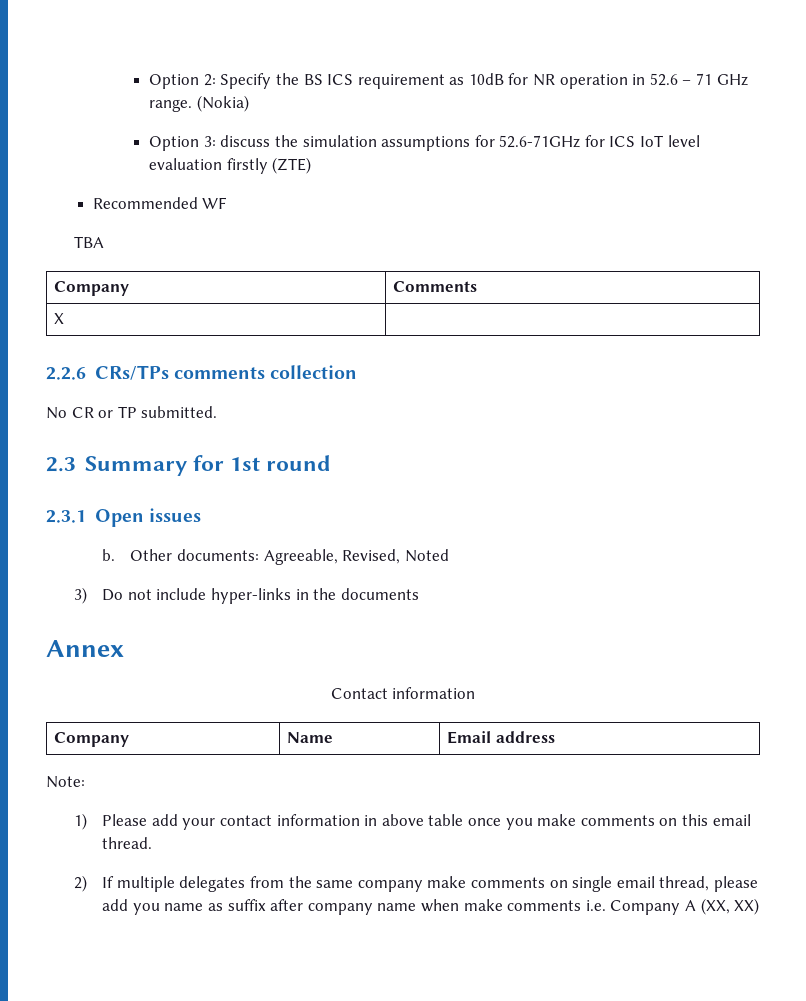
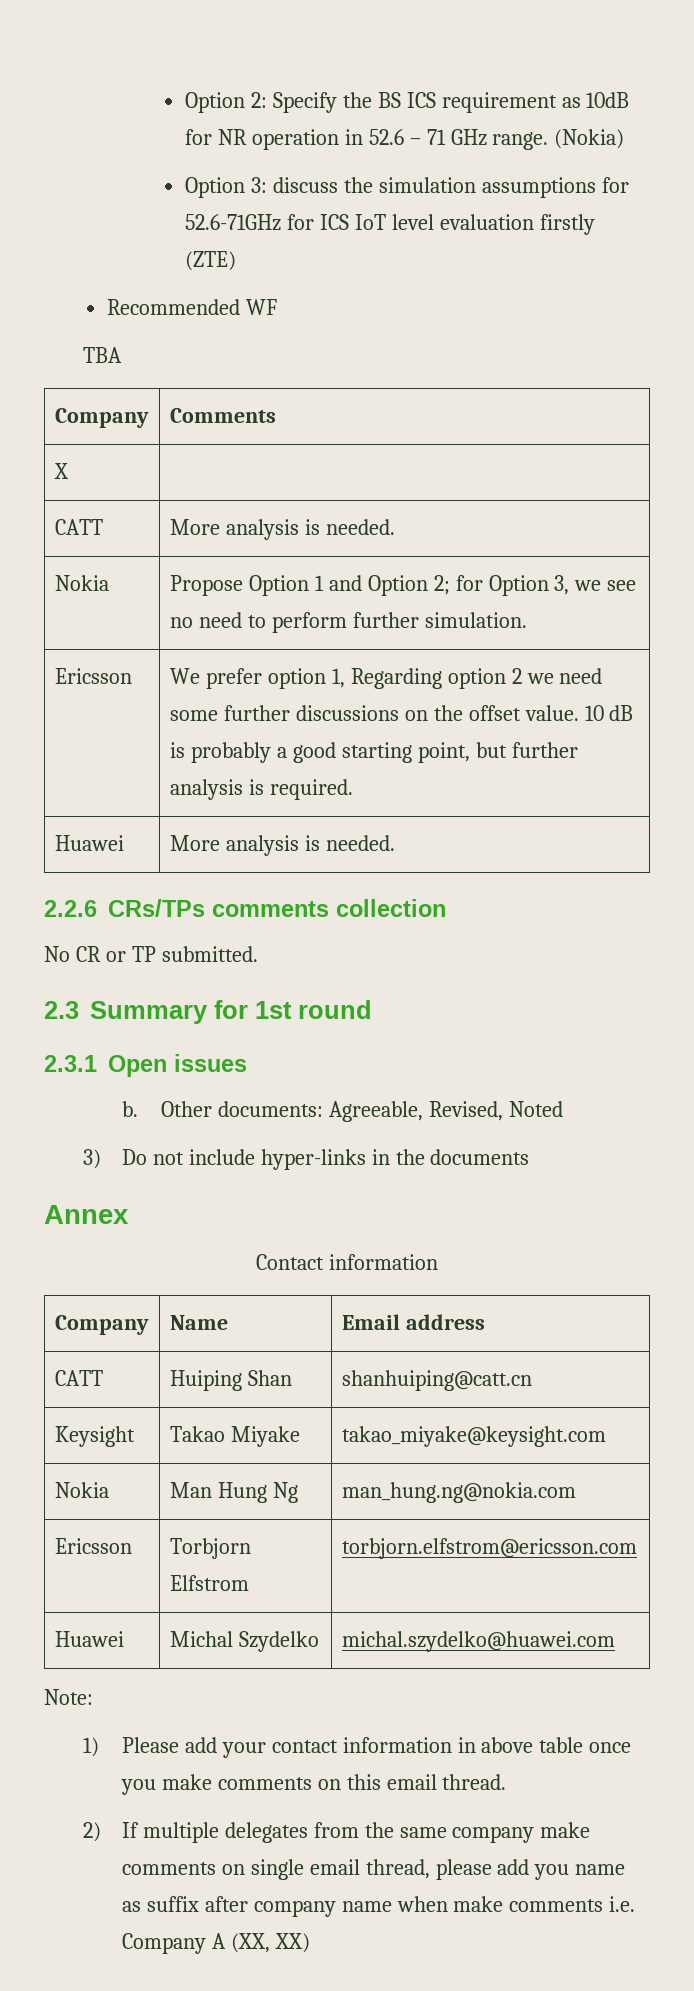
(65, 318) none -> [54,519,103,535] [169,519,395,540] [54,575,109,591] [169,575,637,596] [169,612,527,633] [54,668,132,684] [169,668,603,689] [169,705,634,721] [169,742,578,763] [169,779,353,800] [54,835,124,851] [169,835,395,856] // CATT | More analysis is needed. // Nokia | Propose Option 1 and Option 2; for Option 3, we see no need to perform further simulation. // Ericsson | We prefer option 1, Regarding option 2 we need some further discussions on the offset value. 10 dB is probably a good starting point, but further analysis is required. // Huawei | More analysis is needed.
(555, 737) none -> [54,1370,103,1386] [169,1370,292,1391] [341,1370,532,1391] [54,1426,135,1447] [169,1426,300,1447] [341,1426,606,1447] [54,1482,109,1498] [169,1482,298,1503] [341,1482,576,1503] [54,1538,132,1554] [169,1538,251,1559] [169,1575,249,1591] [341,1538,637,1559] [54,1631,124,1647] [169,1631,319,1652] [341,1631,615,1652] // CATT | Huiping Shan | shanhuiping@catt.cn // Keysight | Takao Miyake | takao_miyake@keysight.com // Nokia | Man Hung Ng | man_hung.ng@nokia.com // Ericsson | Torbjorn Elfstrom | torbjorn.elfstrom@ericsson.com // Huawei | Michal Szydelko | michal.szydelko@huawei.com

